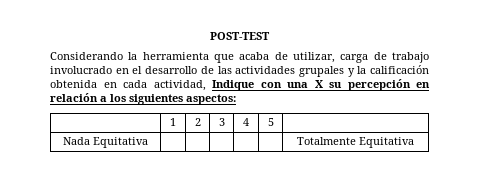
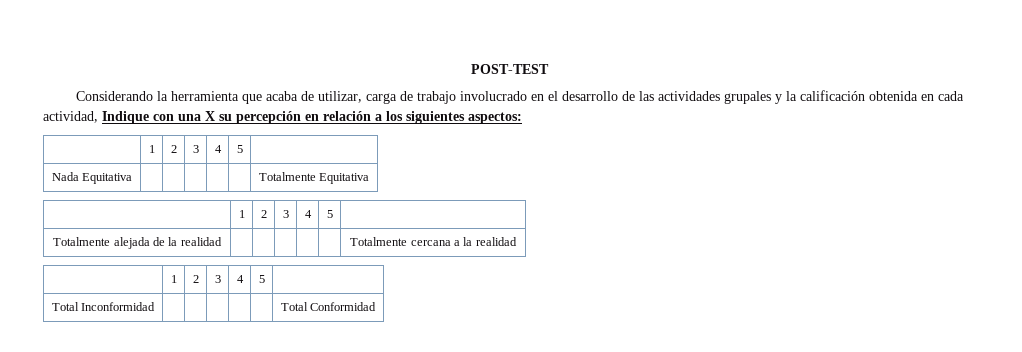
(414, 142) none -> [238,210,245,218] [260,210,267,218] [282,210,289,218] [304,210,312,218] [326,210,333,218] [53,237,222,249] [350,237,517,246] [170,275,177,283] [192,275,199,283] [214,275,221,283] [236,275,244,283] [258,275,265,283] [51,302,156,311] [280,302,377,311] // | 1 | 2 | 3 | 4 | 5 | // Totalmente alejada de la realidad | | | | | | Totalmente cercana a la realidad // | 1 | 2 | 3 | 4 | 5 | // Total Inconformidad | | | | | | Total Conformidad

